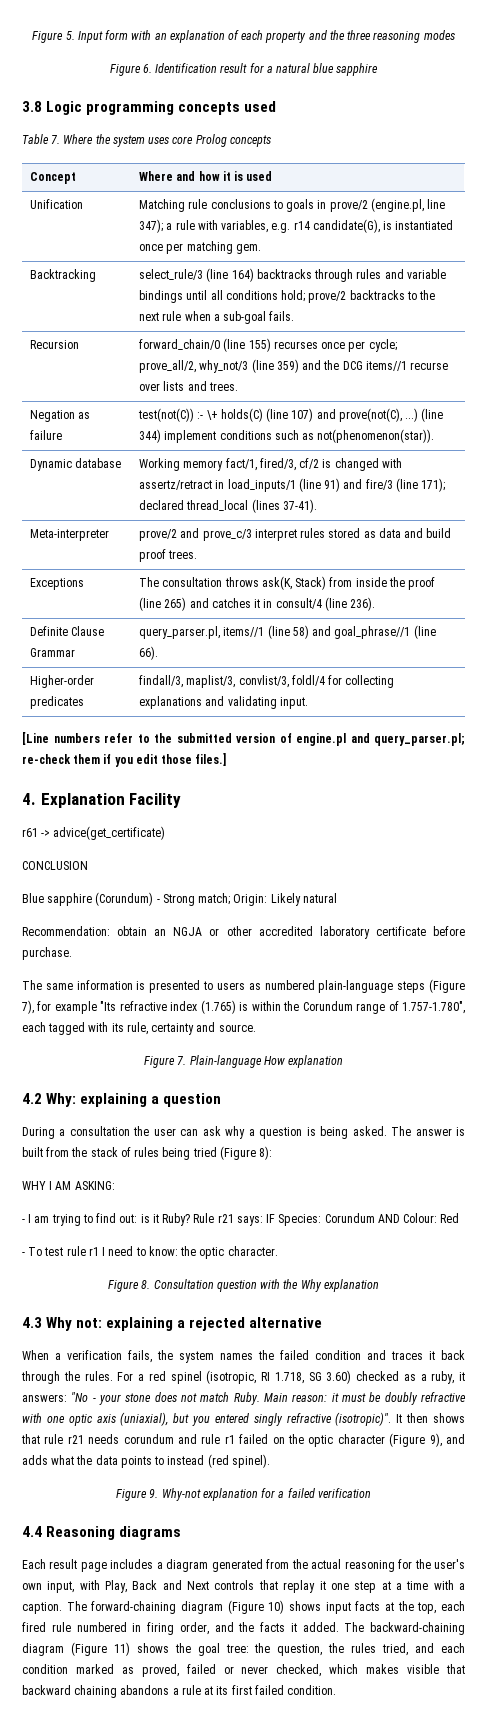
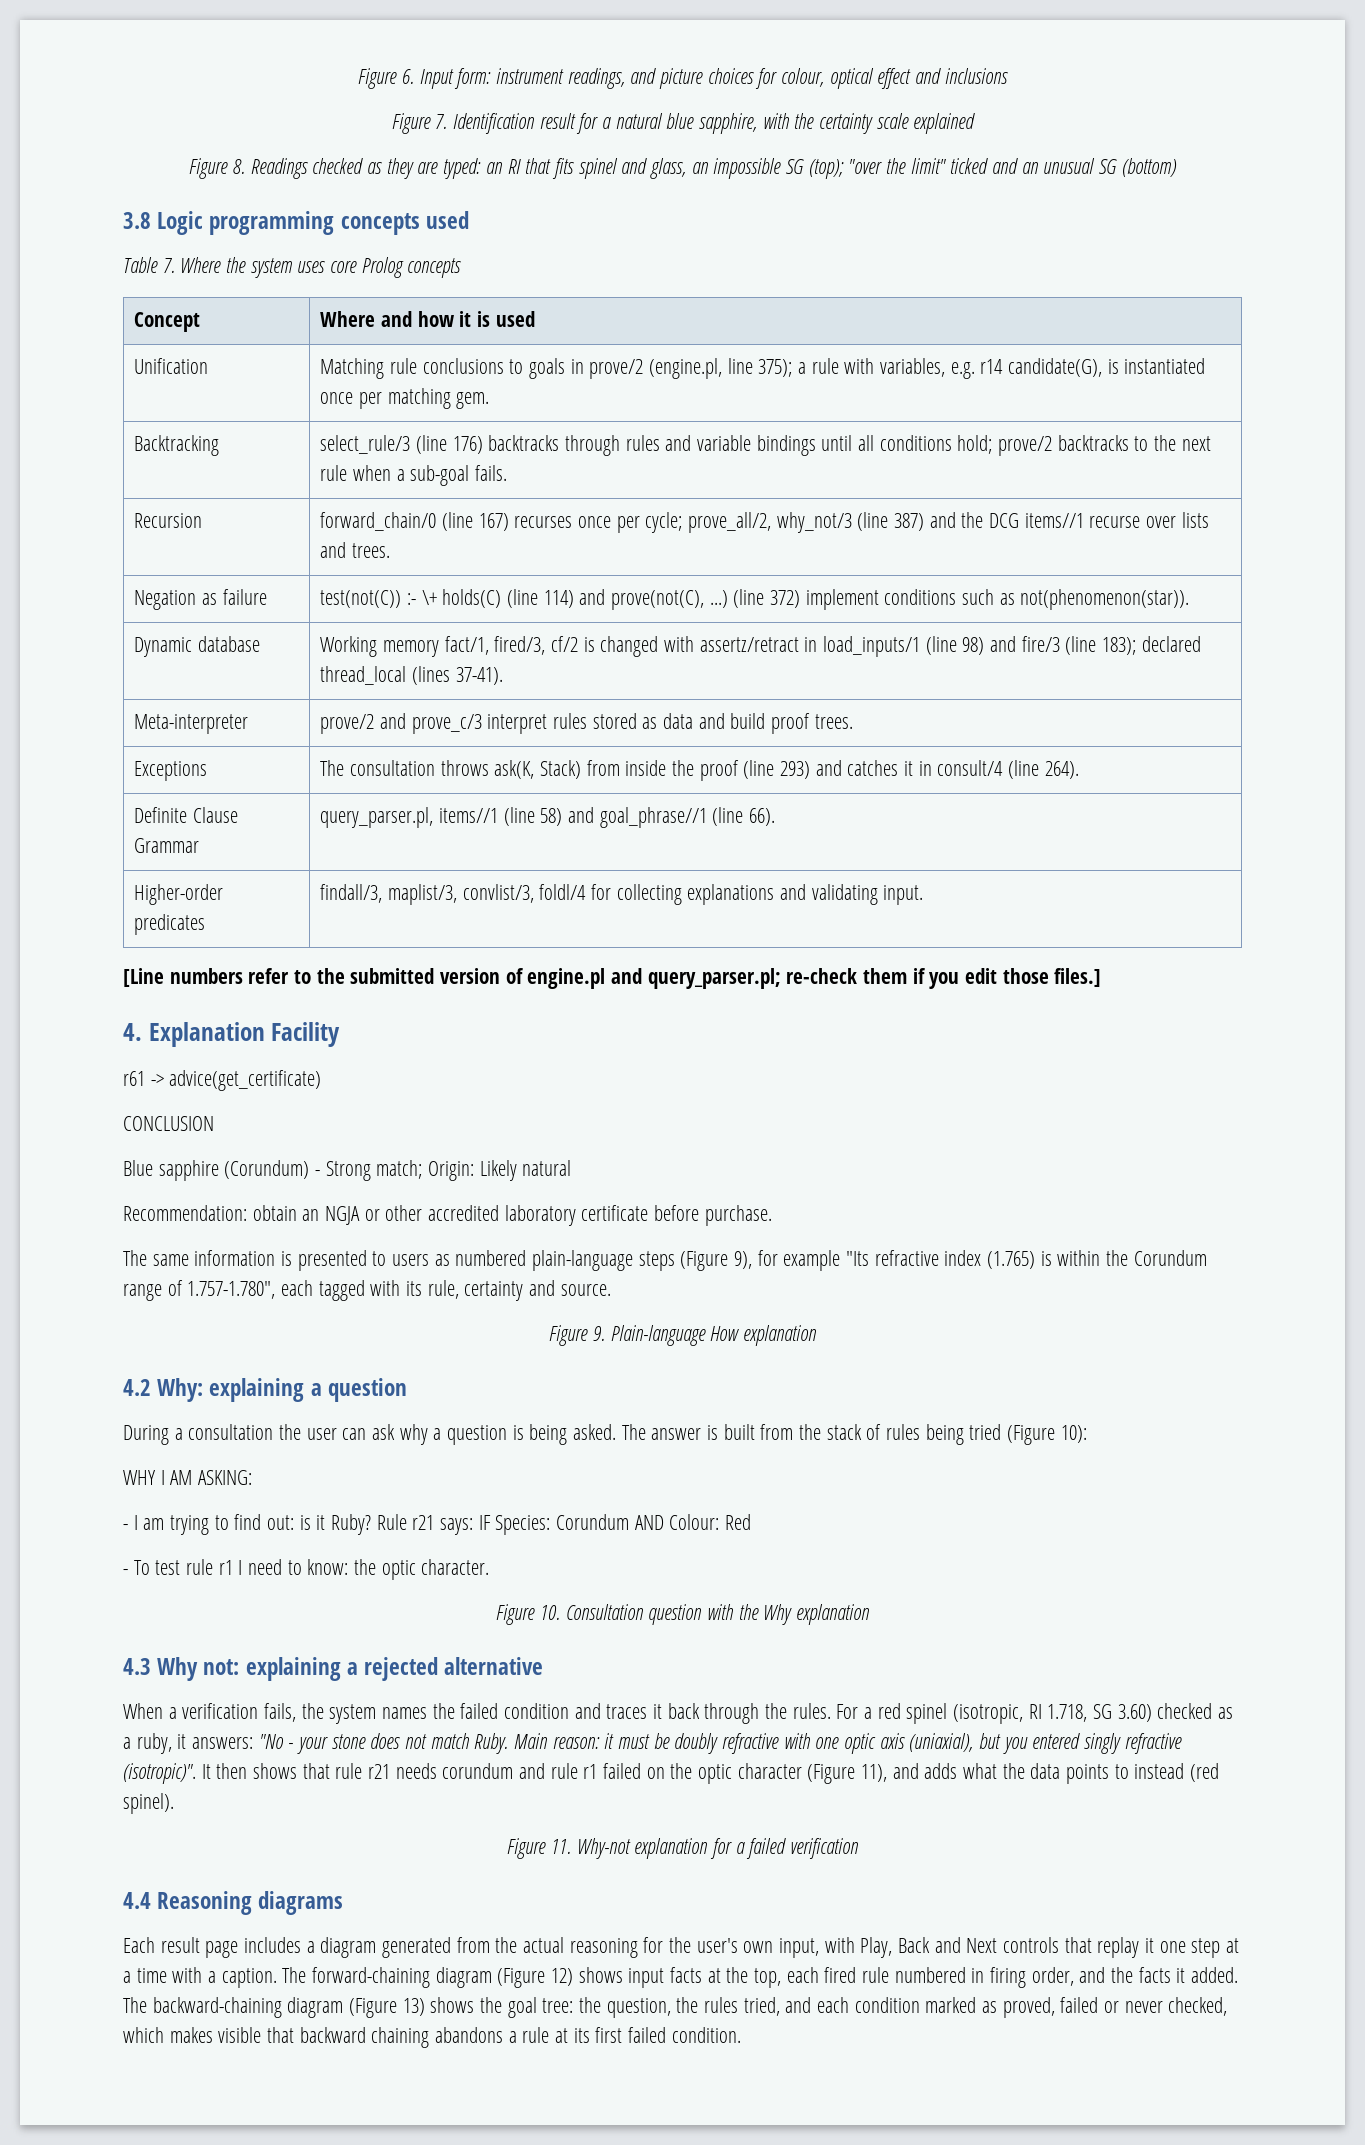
[32,30,455,43] [109,64,152,76] Figure 5. Input form with an explanation of each property and the three reasoning modes // Figure 6. -> [358,68,1008,89] [391,113,448,134] Figure 6. Input form: instrument readings, and picture choices for colour, optical effect and inclusions // Figure 7.
[336,63,379,76] sapphire -> [699,113,976,134] [189,158,1177,179] sapphire, with the certainty scale explained // Figure 8. Readings checked as they are typed: an RI that fits spinel and glass, an impossible SG (top); "over the limit" ticked and an unusual SG (bottom)
[139,219,164,233] 347); -> [758,359,793,377] 375);
[231,268,254,282] 164) -> [452,436,483,454] 176)
[248,338,271,352] 155) -> [478,513,509,531] 167)
[276,359,299,373] 359) -> [893,513,924,531] 387)
[291,408,314,422] 107) -> [543,590,574,608] 114)
[139,429,162,443] 344) -> [769,590,800,608] 372)
[324,478,341,492] 91) -> [962,637,985,655] 98)
[421,478,446,492] 171); -> [1101,637,1136,655] 183);
[164,597,187,611] 265) -> [779,761,810,779] 293)
[350,597,376,611] 236). -> [1044,761,1079,779] 264).
[22,1000,34,1014] 7), -> [734,1251,753,1269] 9),
[177,1056,187,1065] 7. -> [592,1326,605,1341] 9.
[259,1146,273,1160] 8): -> [1060,1425,1087,1443] 10):
[141,1280,151,1289] 8. -> [539,1605,560,1620] 10.
[429,1433,442,1447] 9), -> [861,1764,888,1782] 11),
[149,1489,159,1498] 9. -> [550,1839,571,1854] 11.
[268,1600,285,1614] 10) -> [551,1968,574,1986] 12)
[113,1642,130,1656] 11) -> [402,1998,425,2016] 13)

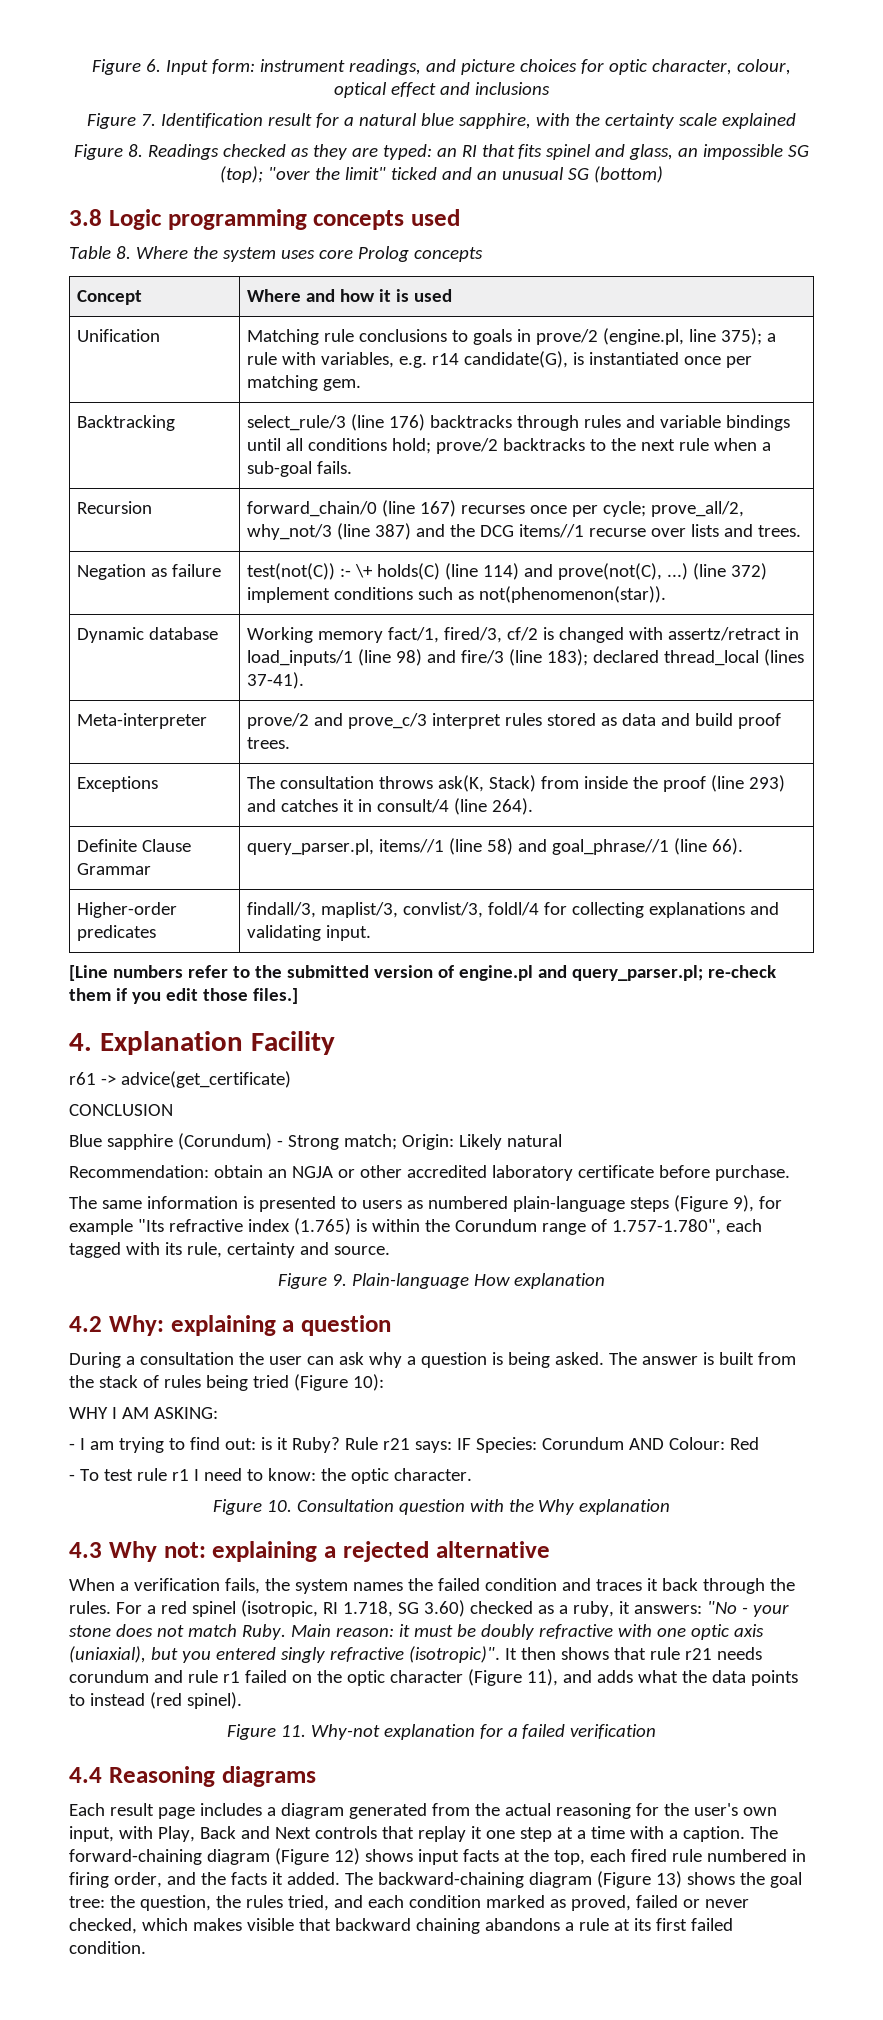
(778, 78) none -> [608,59,732,75] optic character,
[162,258,175,273] 7. -> [115,246,131,259] 8.

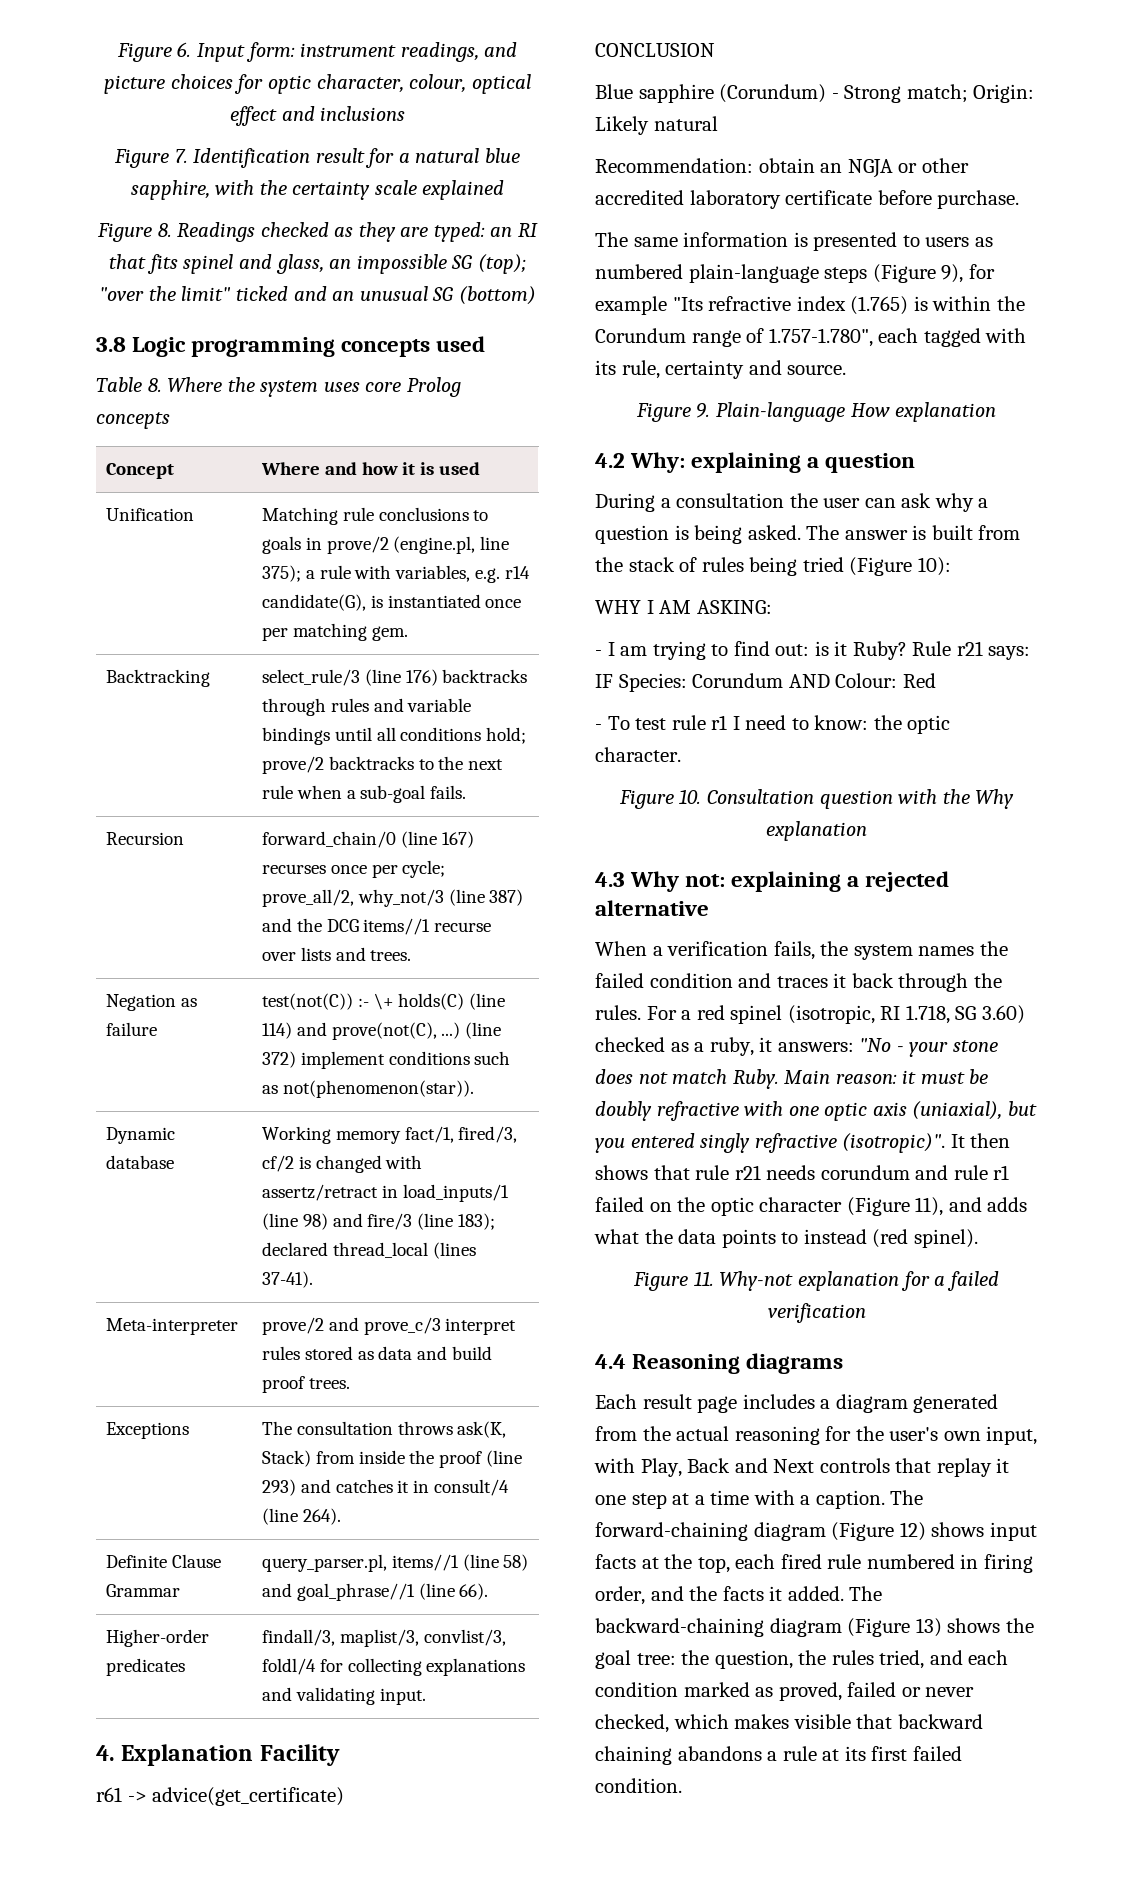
[69,965,776,981] [69,988,298,1004] // [Line numbers refer to the submitted version of engine.pl and query_parser.pl; re-check them if you edit those files.] -> (426, 1696) none

